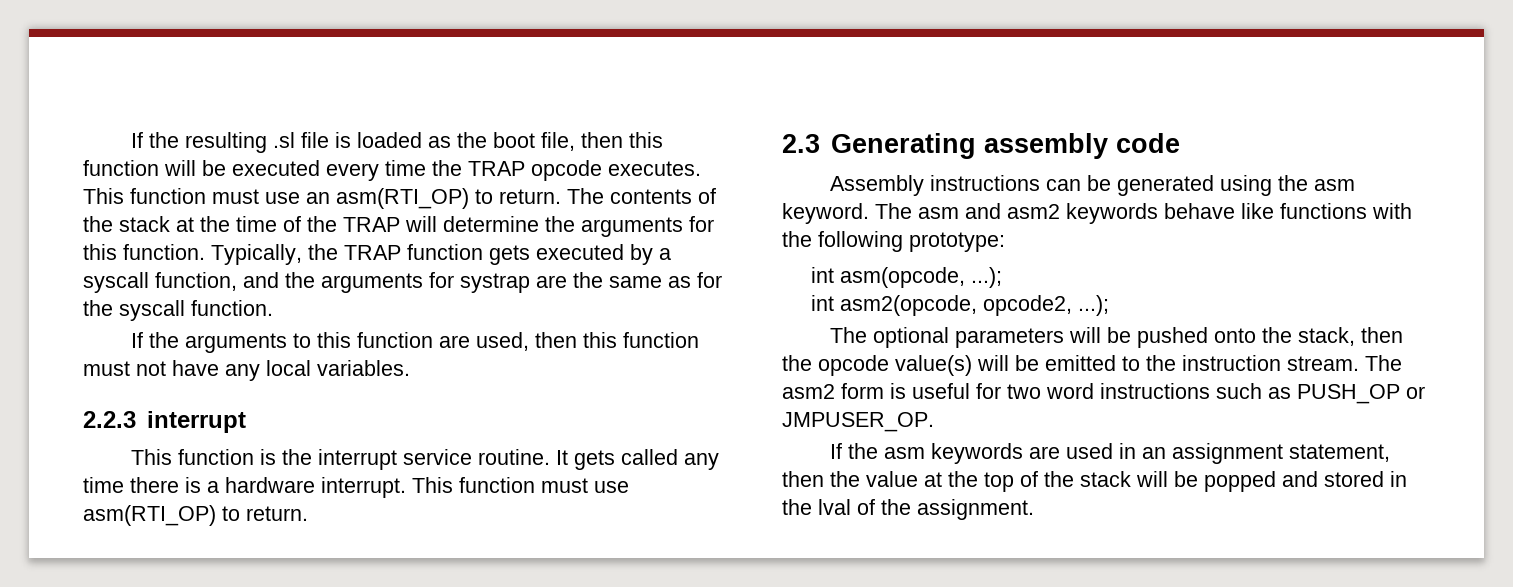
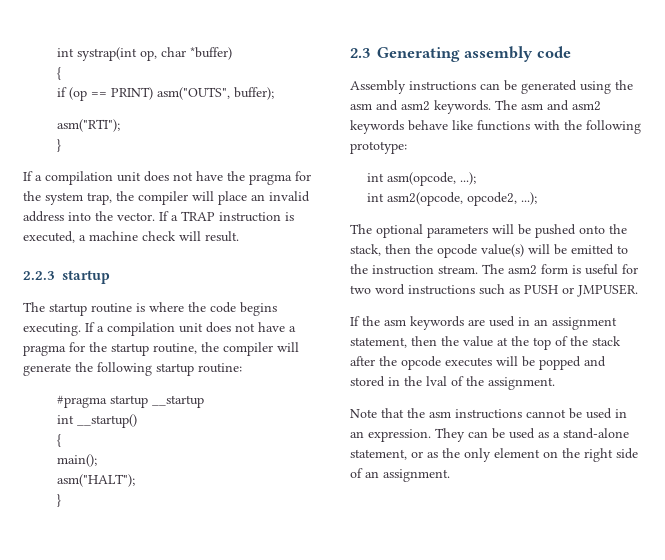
[130,132,663,153] [83,160,701,181] [83,188,716,209] [83,216,714,237] [83,244,671,265] [83,272,722,293] [83,300,273,321] [130,332,699,353] [83,360,410,381] [83,411,246,433] [130,449,719,470] [83,477,629,498] [83,505,308,526] If the resulting .sl file is loaded as the boot file, then this function will be executed every time the TRAP opcode executes. This function must use an asm(RTI_OP) to return. The contents of the stack at the time of the TRAP will determine the arguments for this function. Typically, the TRAP function gets executed by a syscall function, and the arguments for systrap are the same as for the syscall function. // If the arguments to this function are used, then this function must not have any local variables. // 2.2.3 interrupt // This function is the interrupt service routine. It gets called any time there is a hardware interrupt. This function must use asm(RTI_OP) to return. -> [57,47,233,61] [57,67,62,80] [57,87,275,101] [57,119,121,132] [57,139,62,152] [23,171,311,185] [23,191,310,205] [23,211,294,222] [23,231,239,243] [23,270,110,284] [23,302,277,316] [23,322,296,336] [23,342,299,356] [23,362,242,376] [57,395,205,408] [57,414,138,428] [57,434,62,447] [57,454,98,467] [57,474,136,487] [57,494,62,507] int systrap(int op, char *buffer) // { // if (op == PRINT) asm("OUTS", buffer); // asm("RTI"); // } // If a compilation unit does not have the pragma for the system trap, the compiler will place an invalid address into the vector. If a TRAP instruction is executed, a machine check will result. // 2.2.3 startup // The startup routine is where the code begins executing. If a compilation unit does not have a pragma for the startup routine, the compiler will generate the following startup routine: // #pragma startup __startup // int __startup() // { // main(); // asm("HALT"); // }
[782,203,869,224] keyword. -> [376,100,491,114] and asm2 keywords.
[1297,384,1425,404] [782,412,934,432] PUSH_OP or JMPUSER_OP. -> [524,284,638,297] PUSH or JMPUSER.
(1131, 479) none -> [350,356,492,370] after the opcode executes
(1034, 509) none -> [350,408,627,419] [350,428,629,442] [350,448,638,462] [350,468,450,482] // Note that the asm instructions cannot be used in an expression. They can be used as a stand-alone statement, or as the only element on the right side of an assignment.

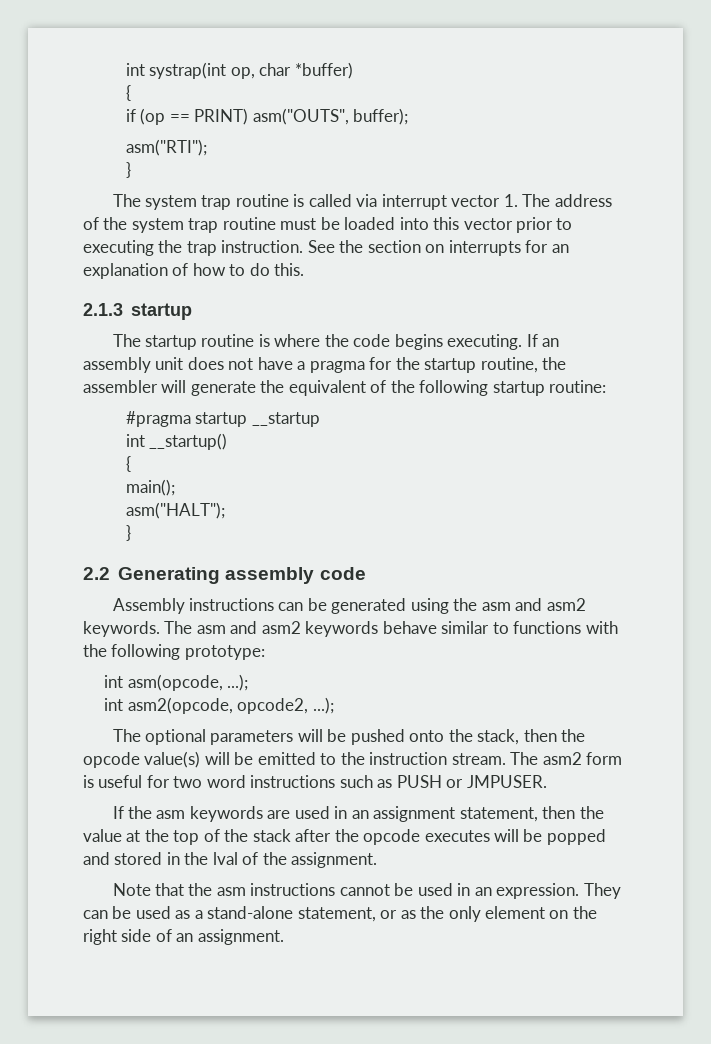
[23,171,311,185] [23,191,310,205] [23,211,294,222] [23,231,239,243] [23,271,55,280] If a compilation unit does not have the pragma for the system trap, the compiler will place an invalid address into the vector. If a TRAP instruction is executed, a machine check will result. // 2.2.3 -> [112,194,612,210] [83,217,573,233] [83,240,569,256] [83,263,305,279] [83,303,123,316] The system trap routine is called via interrupt vector 1. The address of the system trap routine must be loaded into this vector prior to executing the trap instruction. See the section on interrupts for an explanation of how to do this. // 2.1.3
[97,322,175,336] a compilation -> [542,338,560,347] [83,357,151,373] an assembly
[223,342,273,356] compiler -> [83,380,158,393] assembler
(93, 367) none -> [288,380,415,396] equivalent of the
[350,48,370,58] 2.3 -> [83,567,110,580] 2.2
[452,120,473,130] like -> [441,621,509,634] similar to

